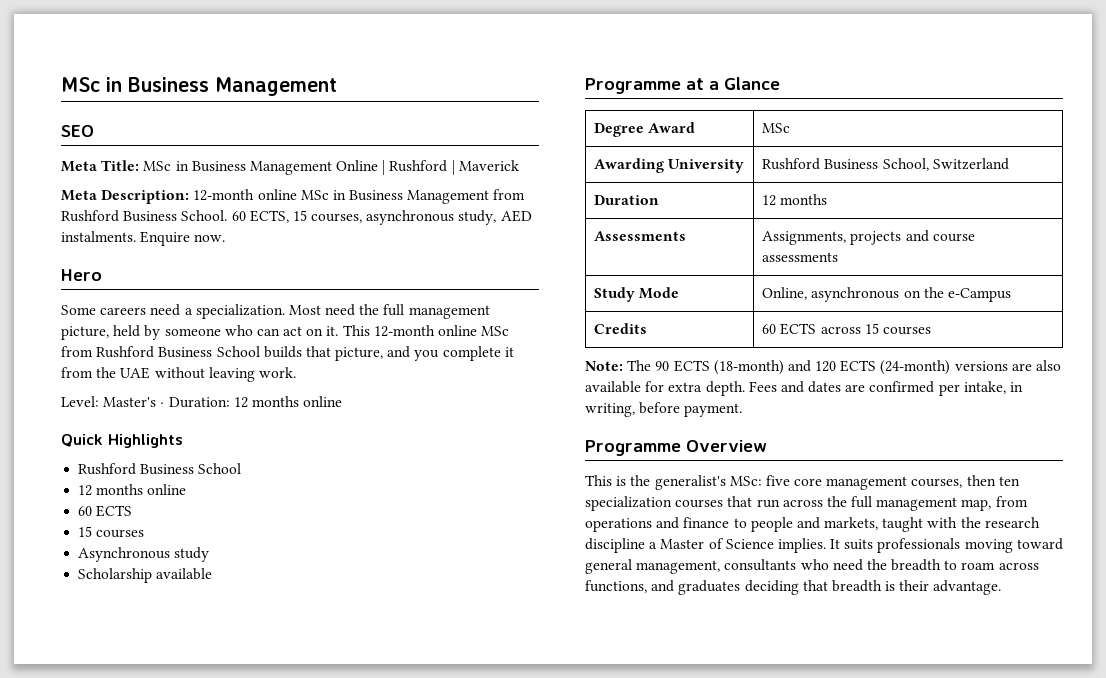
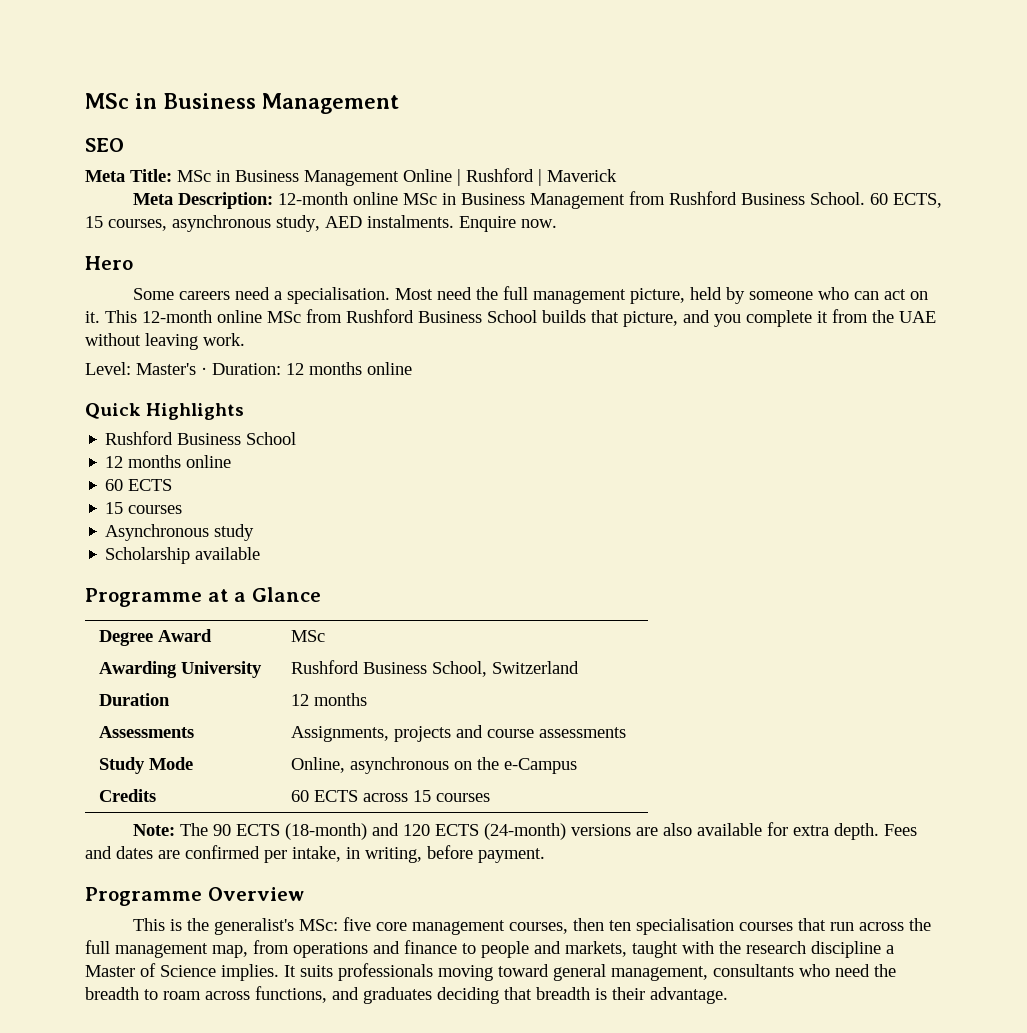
[195,304,285,319] specialization. -> [286,287,390,304] specialisation.
[585,496,672,511] specialization -> [635,918,734,935] specialisation

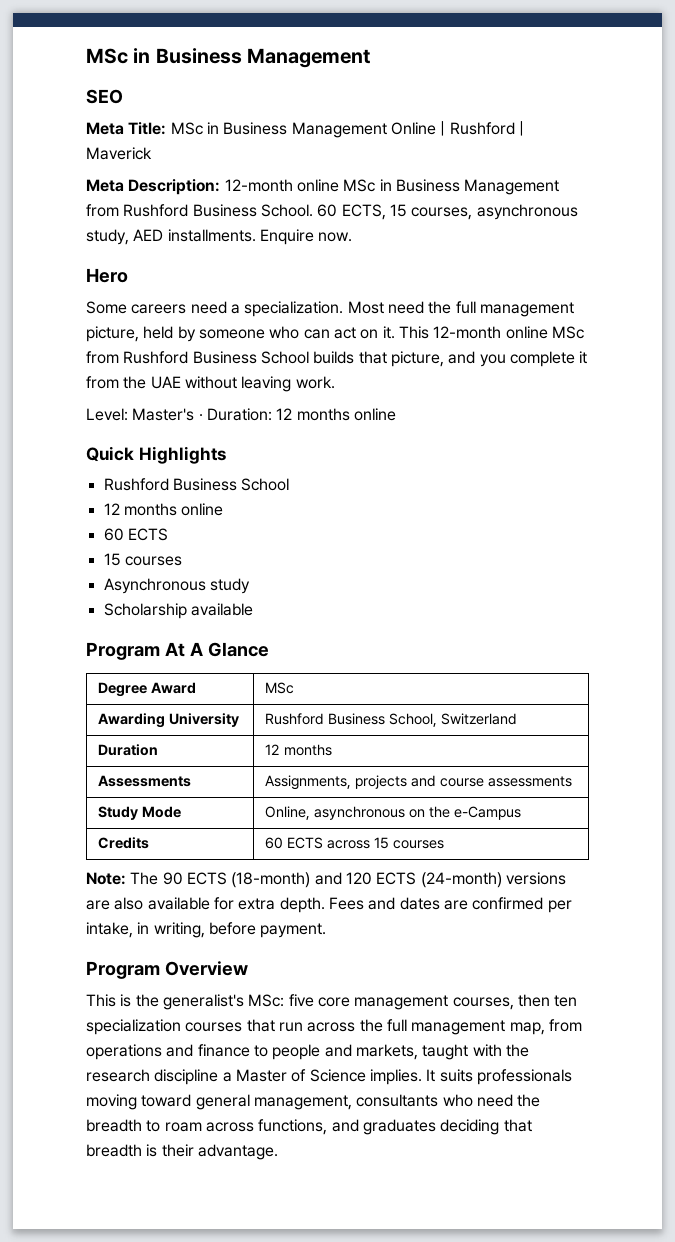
[367,215,454,228] instalments. -> [167,229,256,242] installments.
[286,287,390,304] specialisation. -> [244,301,344,317] specialization.
[85,588,247,607] Programme at a -> [86,642,203,660] Program At A
[85,887,202,906] Programme -> [86,961,160,979] Program
[635,918,734,935] specialisation -> [86,1019,181,1035] specialization

